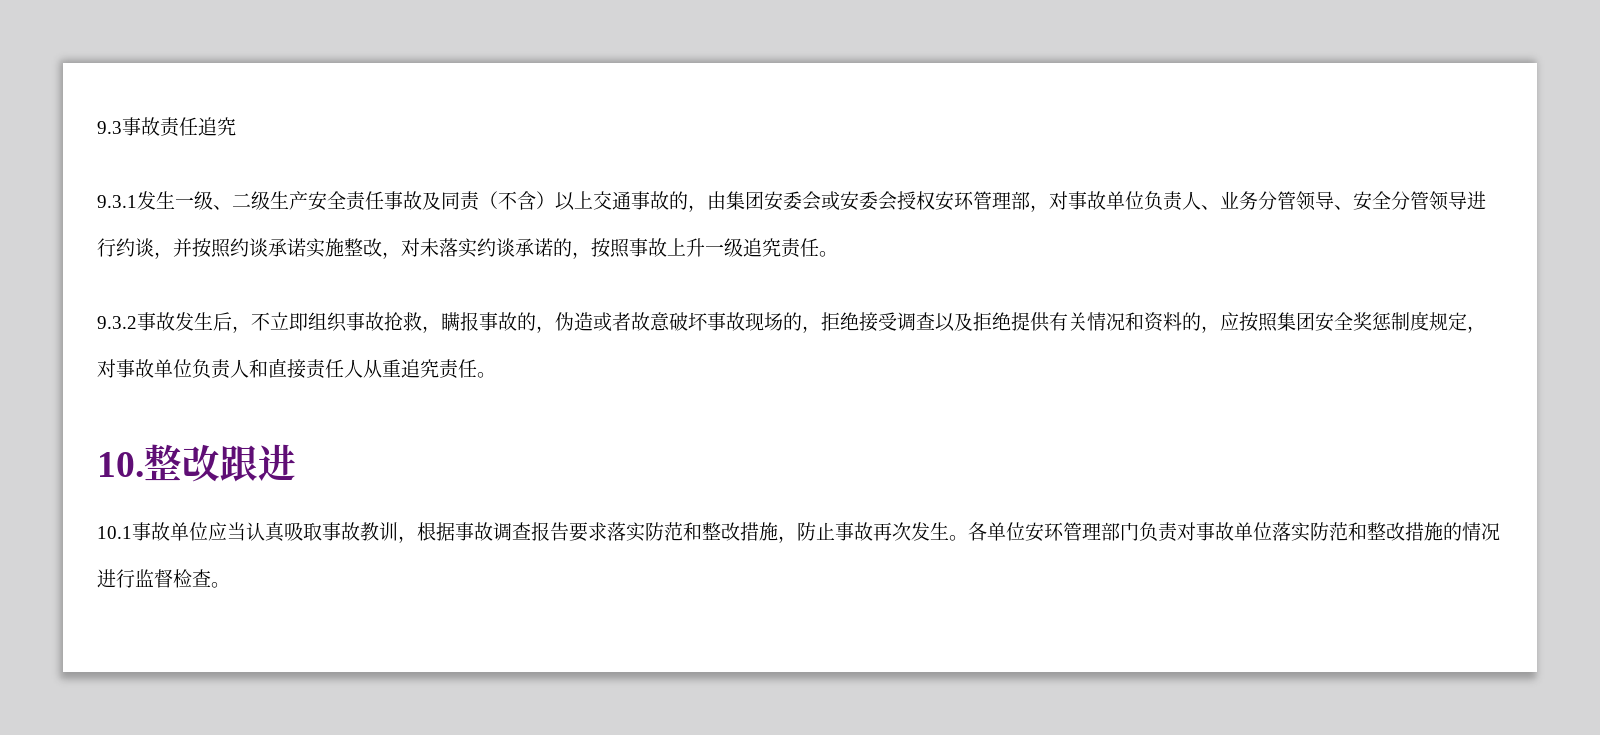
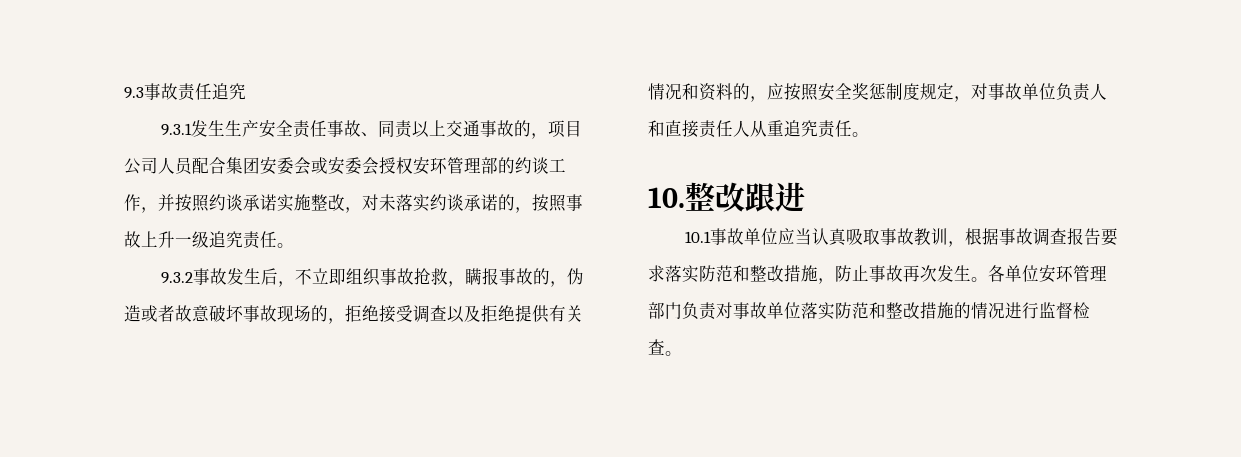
[175,191,270,210] 一级、二级 -> (226, 128) none
[422,191,555,211] 及同责（不含） -> [361,120,414,138] 、同责
[707,191,726,210] 由 -> [548,120,583,138] [124,157,226,175] 项目公司人员配合
[1030,191,1486,212] [97,238,154,257] ，对事故单位负责人、业务分管领导、安全分管领导进行约谈 -> [498,157,566,174] [124,194,141,211] 的约谈工作
[1277,312,1315,331] 集团 -> (818, 92) none

